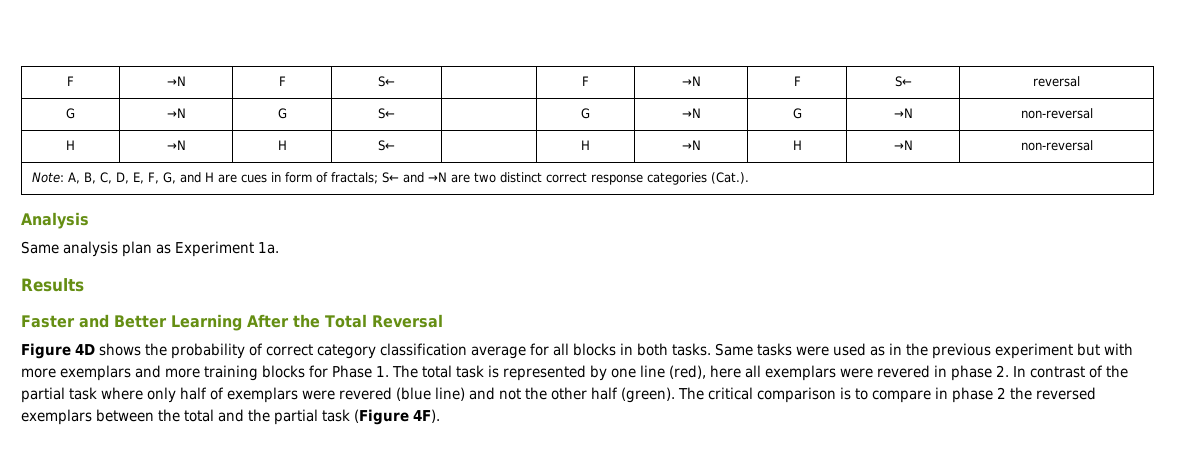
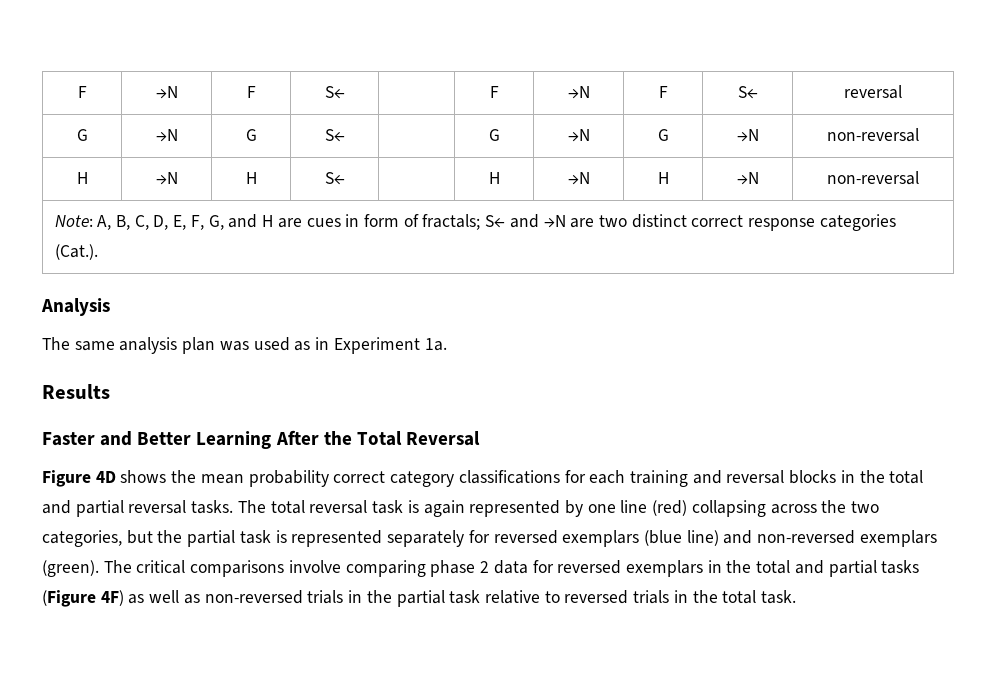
[21,241,171,257] Same analysis plan as -> [42,337,330,354] The same analysis plan was used as in
[171,343,1133,359] [21,365,389,381] probability of correct category classification average for all blocks in both tasks. Same tasks were used as in the previous experiment but with more exemplars and more training blocks for Phase 1. -> [200,470,924,487] [42,500,234,517] mean probability correct category classifications for each training and reversal blocks in the total and partial reversal tasks.
[456,365,499,378] task is -> [309,500,465,517] reversal task is again
[669,365,1128,381] [21,387,1096,403] [21,409,440,425] (red), here all exemplars were revered in phase 2. In contrast of the partial task where only half of exemplars were revered (blue line) and not the other half (green). The critical comparison is to compare in phase 2 the reversed exemplars between the total and the partial task (Figure 4F). -> [652,500,880,517] [42,530,937,547] [42,560,920,577] [42,590,797,607] (red) collapsing across the two categories, but the partial task is represented separately for reversed exemplars (blue line) and non-reversed exemplars (green). The critical comparisons involve comparing phase 2 data for reversed exemplars in the total and partial tasks (Figure 4F) as well as non-reversed trials in the partial task relative to reversed trials in the total task.

